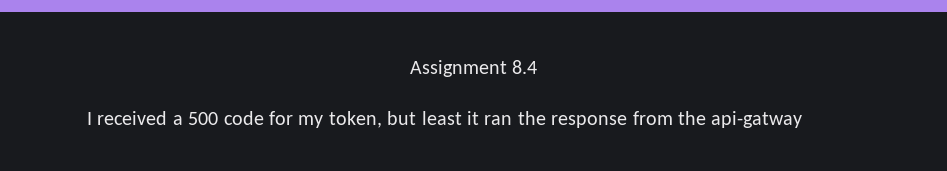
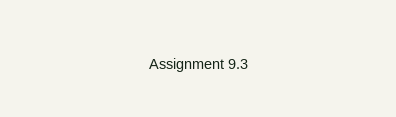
[512,60,538,74] [87,111,803,128] 8.4 // I received a 500 code for my token, but least it ran the response from the api-gatway -> [227,59,248,69] 9.3

